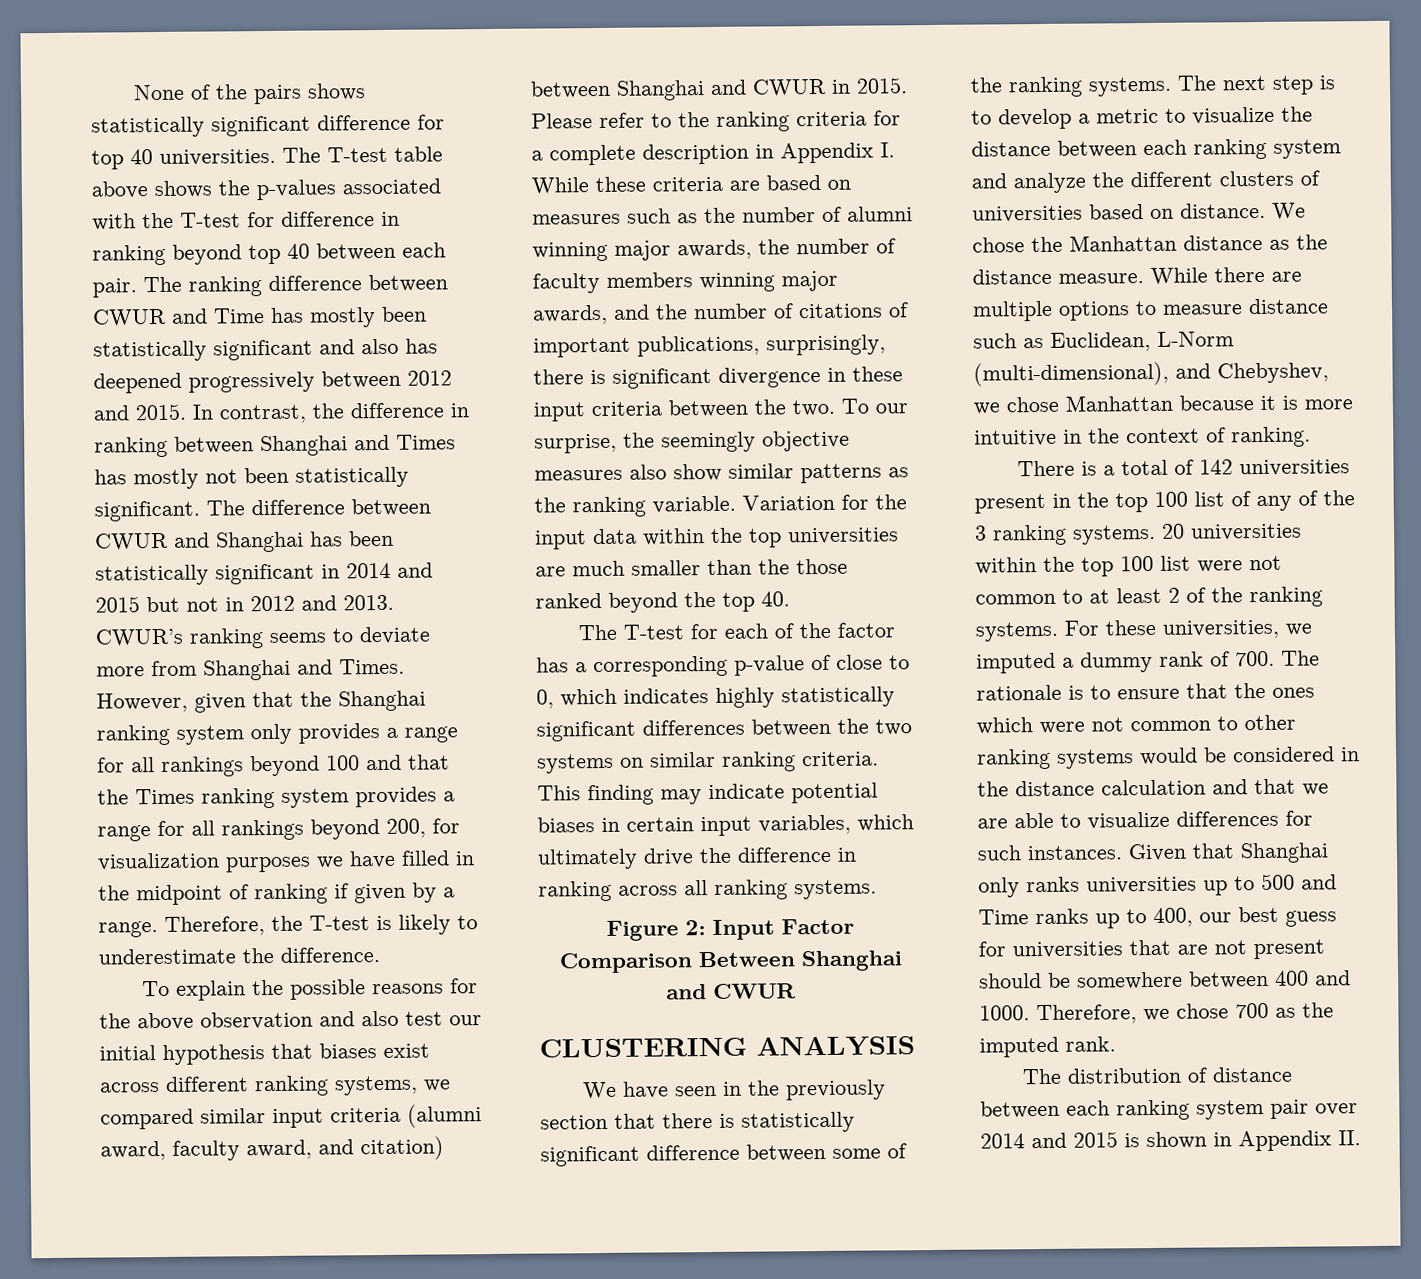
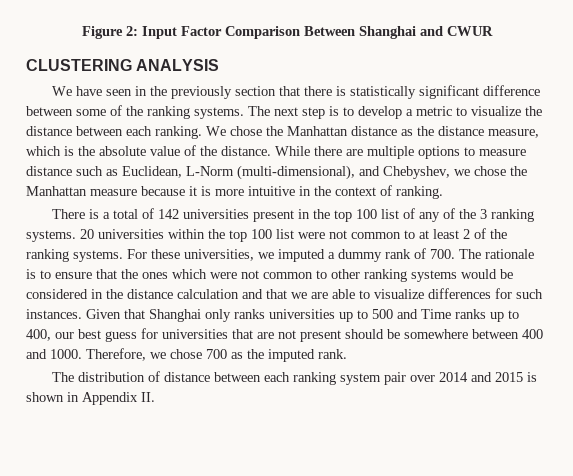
[132,83,366,105] [91,114,445,138] [91,146,443,170] [91,178,441,201] [92,211,400,231] [92,242,446,266] [92,274,448,298] [92,306,427,328] [93,338,438,362] [93,370,452,394] [93,402,469,424] [94,434,456,458] [94,466,409,490] [94,498,431,522] [95,530,394,553] [95,562,433,586] [95,594,394,613] [95,626,431,649] [96,658,405,681] [96,690,426,713] [96,723,458,746] [97,754,450,777] [97,786,455,809] [97,818,460,842] [97,850,475,873] [98,882,455,906] [98,914,478,938] [98,947,380,965] [141,978,478,1001] [99,1010,482,1031] [99,1043,430,1065] [99,1075,451,1097] [100,1104,482,1130] [100,1136,444,1161] [530,77,908,101] [531,110,901,132] [531,142,895,166] [531,174,851,195] [532,206,913,225] [532,238,896,262] [532,270,838,294] [532,302,909,325] [533,334,886,358] [533,366,903,389] [533,398,908,422] [534,430,850,454] [534,463,909,484] [534,494,907,518] [535,527,899,550] [535,558,848,577] [535,591,790,613] [577,622,895,641] [536,654,910,678] [536,686,895,709] [536,718,912,742] [537,751,879,774] [537,782,878,806] [537,814,914,837] [537,846,857,870] [538,879,877,902] None of the pairs shows statistically significant difference for top 40 universities. The T-test table above shows the p-values associated with the T-test for difference in ranking beyond top 40 between each pair. The ranking difference between CWUR and Time has mostly been statistically significant and also has deepened progressively between 2012 and 2015. In contrast, the difference in ranking between Shanghai and Times has mostly not been statistically significant. The difference between CWUR and Shanghai has been statistically significant in 2014 and 2015 but not in 2012 and 2013. CWUR’s ranking seems to deviate more from Shanghai and Times. However, given that the Shanghai ranking system only provides a range for all rankings beyond 100 and that the Times ranking system provides a range for all rankings beyond 200, for visualization purposes we have filled in the midpoint of ranking if given by a range. Therefore, the T-test is likely to underestimate the difference. // To explain the possible reasons for the above observation and also test our initial hypothesis that biases exist across different ranking systems, we compared similar input criteria (alumni award, faculty award, and citation) between Shanghai and CWUR in 2015. Please refer to the ranking criteria for a complete description in Appendix I. While these criteria are based on measures such as the number of alumni winning major awards, the number of faculty members winning major awards, and the number of citations of important publications, surprisingly, there is significant divergence in these input criteria between the two. To our surprise, the seemingly objective measures also show similar patterns as the ranking variable. Variation for the input data within the top universities are much smaller than the those ranked beyond the top 40. // The T-test for each of the factor has a corresponding p-value of close to 0, which indicates highly statistically significant differences between the two systems on similar ranking criteria. This finding may indicate potential biases in certain input variables, which ultimately drive the difference in ranking across all ranking systems. // -> (81, 32) none
[1193,138,1341,160] [971,170,1320,194] [972,202,1266,223] ranking system and analyze the different clusters of universities based on distance. -> [155,126,202,139] ranking.
[1058,273,1144,284] measure. -> [488,129,539,138] [26,145,271,156] measure, which is the absolute value of the distance.
[1065,394,1173,412] Manhattan -> [510,166,527,176] [26,186,137,196] the Manhattan measure

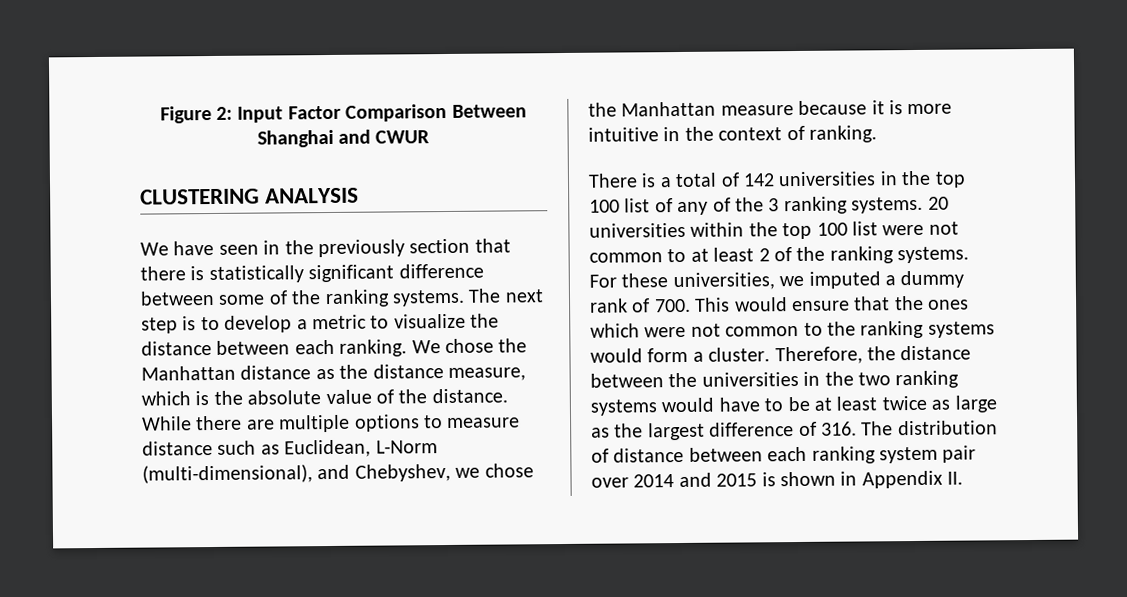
[253,210,295,222] present -> (877, 179) none
[459,249,534,259] [26,269,51,279] The rationale is to -> [694,297,788,312] This would
[331,269,513,282] [26,288,543,299] [26,309,519,322] [26,328,543,342] [26,348,347,362] other ranking systems would be considered in the distance calculation and that we are able to visualize differences for such instances. Given that Shanghai only ranks universities up to 500 and Time ranks up to 400, our best guess for universities that are not present should be somewhere between 400 and 1000. Therefore, we chose 700 as the imputed rank. // -> [827,320,995,339] [590,345,972,365] [590,370,960,389] [590,395,997,416] [591,421,857,441] the ranking systems would form a cluster. Therefore, the distance between the universities in the two ranking systems would have to be at least twice as large as the largest difference of 316.

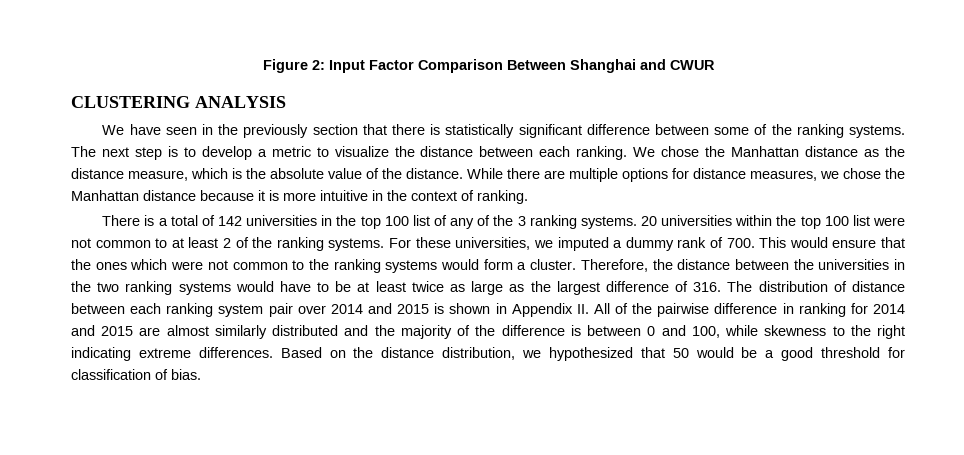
[423,415,521,429] [142,439,438,458] [142,463,451,484] to measure distance such as Euclidean, L-Norm (multi-dimensional), and Chebyshev, -> [672,168,817,181] for distance measures,
[720,105,794,116] measure -> [143,190,196,201] distance
(964, 478) none -> [593,303,905,317] [71,325,905,339] [71,347,905,361] [71,369,201,380] All of the pairwise difference in ranking for 2014 and 2015 are almost similarly distributed and the majority of the difference is between 0 and 100, while skewness to the right indicating extreme differences. Based on the distance distribution, we hypothesized that 50 would be a good threshold for classification of bias.

